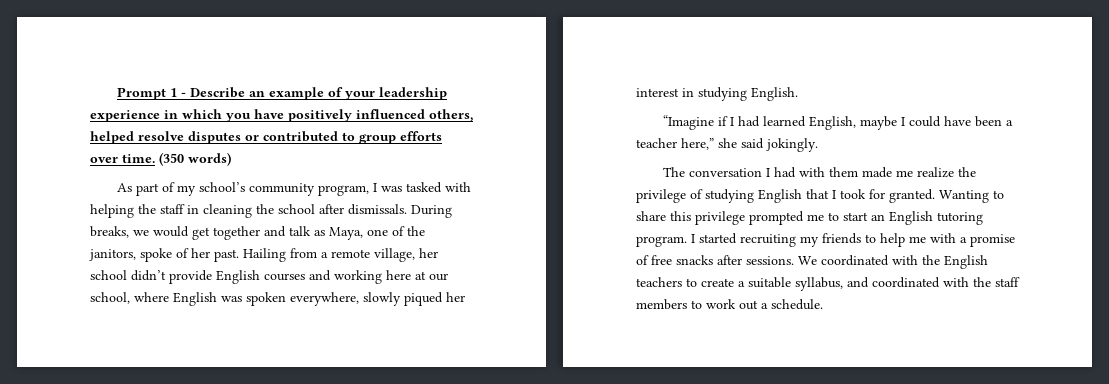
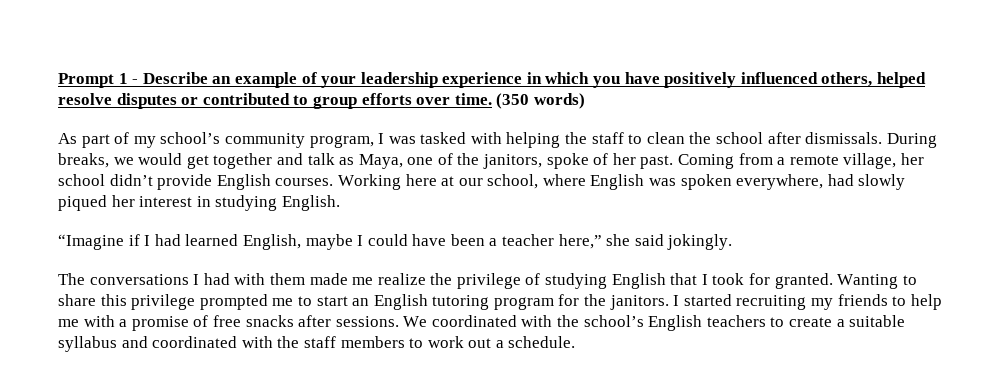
[187,204,252,218] in cleaning -> [628,132,685,144] to clean
[243,248,286,262] Hailing -> [678,154,735,169] Coming
[264,270,382,284] courses and working -> [275,174,401,190] courses. Working
(359, 299) none -> [827,174,854,186] had
[688,168,762,177] conversation -> [89,274,189,285] conversations
[636,236,687,247] program. -> [493,294,669,310] program for the janitors.
(940, 260) none -> [583,315,644,327] school’s
[795,277,843,291] syllabus, -> [58,336,117,352] syllabus

